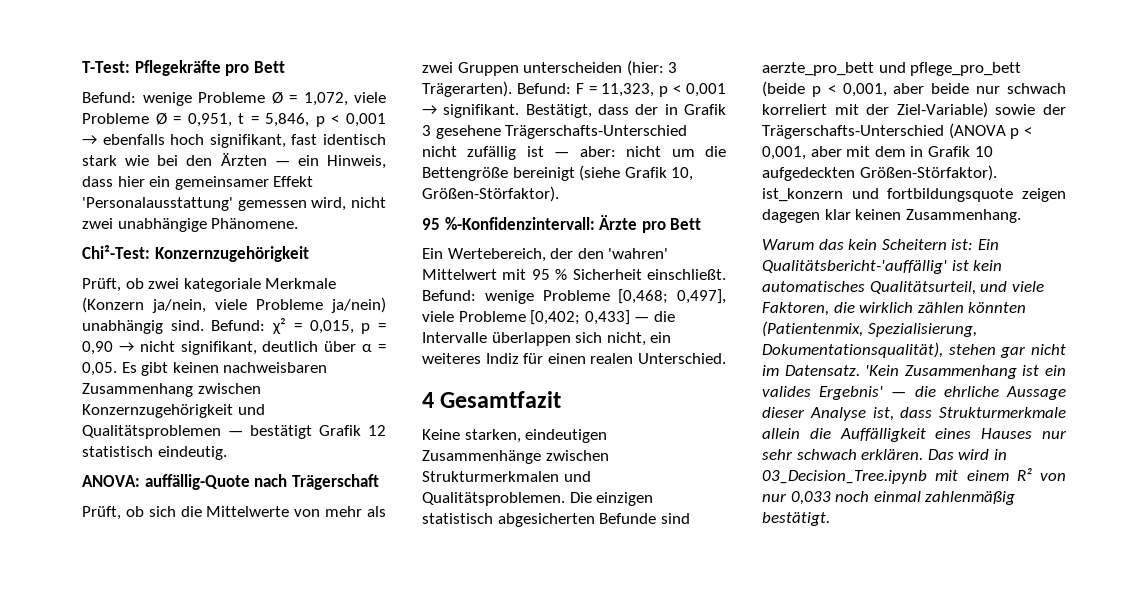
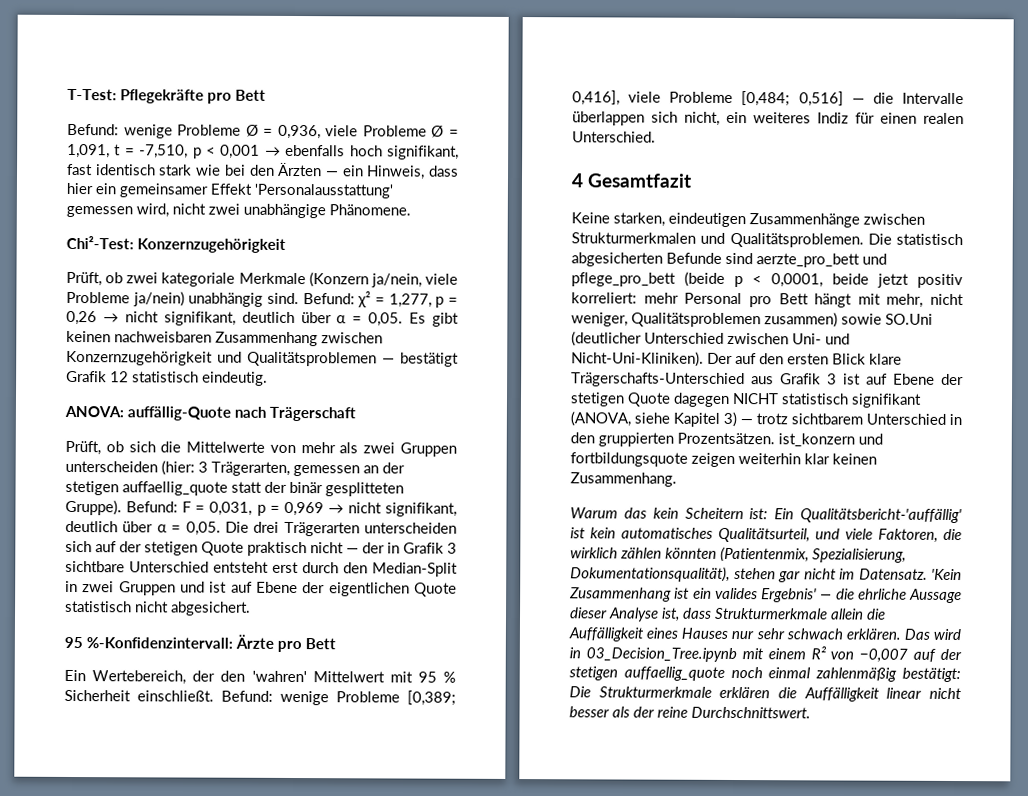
[303,92,348,106] 1,072, -> [277,124,321,140] 0,936,
[187,113,232,127] 0,951, -> [67,143,110,159] 1,091,
[265,113,310,127] 5,846, -> [139,144,189,159] -7,510,
[309,320,387,334] [82,341,113,355] 0,015, p = 0,90 -> [388,293,459,308] [66,310,97,326] 1,277, p = 0,26
[422,81,726,97] [422,104,726,118] [422,125,688,139] [422,146,726,160] [422,165,694,181] [422,186,559,202] Trägerarten). Befund: F = 11,323, p < 0,001 → signifikant. Bestätigt, dass der in Grafik 3 gesehene Trägerschafts-Unterschied nicht zufällig ist — aber: nicht um die Bettengröße bereinigt (siehe Grafik 10, Größen-Störfaktor). -> [211,461,405,477] [65,480,404,497] [65,499,457,517] [65,520,457,537] [65,540,457,557] [65,560,458,577] [65,580,457,597] [65,600,251,616] Trägerarten, gemessen an der stetigen auffaellig_quote statt der binär gesplitteten Gruppe). Befund: F = 0,031, p = 0,969 → nicht signifikant, deutlich über α = 0,05. Die drei Trägerarten unterscheiden sich auf der stetigen Quote praktisch nicht — der in Grafik 3 sichtbare Unterschied entsteht erst durch den Median-Split in zwei Gruppen und ist auf Ebene der eigentlichen Quote statistisch nicht abgesichert.
[618,289,726,304] [422,310,630,325] [0,468; 0,497], viele Probleme [0,402; 0,433] -> [407,690,456,706] [572,90,844,107] [0,389; 0,416], viele Probleme [0,484; 0,516]
[596,492,654,506] einzigen -> (892, 239) none
[842,83,1066,97] [762,102,1066,118] [762,123,1032,139] [762,146,993,160] [762,165,997,181] 0,001, aber beide nur schwach korreliert mit der Ziel-Variable) sowie der Trägerschafts-Unterschied (ANOVA p < 0,001, aber mit dem in Grafik 10 aufgedeckten Größen-Störfaktor). -> [771,273,963,289] [571,292,964,308] [571,312,933,328] [571,331,850,347] [571,351,902,367] [571,372,964,388] [570,392,922,408] [570,411,962,428] [570,432,775,447] 0,0001, beide jetzt positiv korreliert: mehr Personal pro Bett hängt mit mehr, nicht weniger, Qualitätsproblemen zusammen) sowie SO.Uni (deutlicher Unterschied zwischen Uni- und Nicht-Uni-Kliniken). Der auf den ersten Blick klare Trägerschafts-Unterschied aus Grafik 3 ist auf Ebene der stetigen Quote dagegen NICHT statistisch signifikant (ANOVA, siehe Kapitel 3) — trotz sichtbarem Unterschied in den gruppierten Prozentsätzen.
[762,209,820,223] dagegen -> [738,453,801,465] weiterhin
[762,491,1016,505] [762,512,830,526] nur 0,033 noch einmal zahlenmäßig bestätigt. -> [859,648,962,663] [569,666,961,683] [569,686,962,702] [569,706,811,719] −0,007 auf der stetigen auffaellig_quote noch einmal zahlenmäßig bestätigt: Die Strukturmerkmale erklären die Auffälligkeit linear nicht besser als der reine Durchschnittswert.

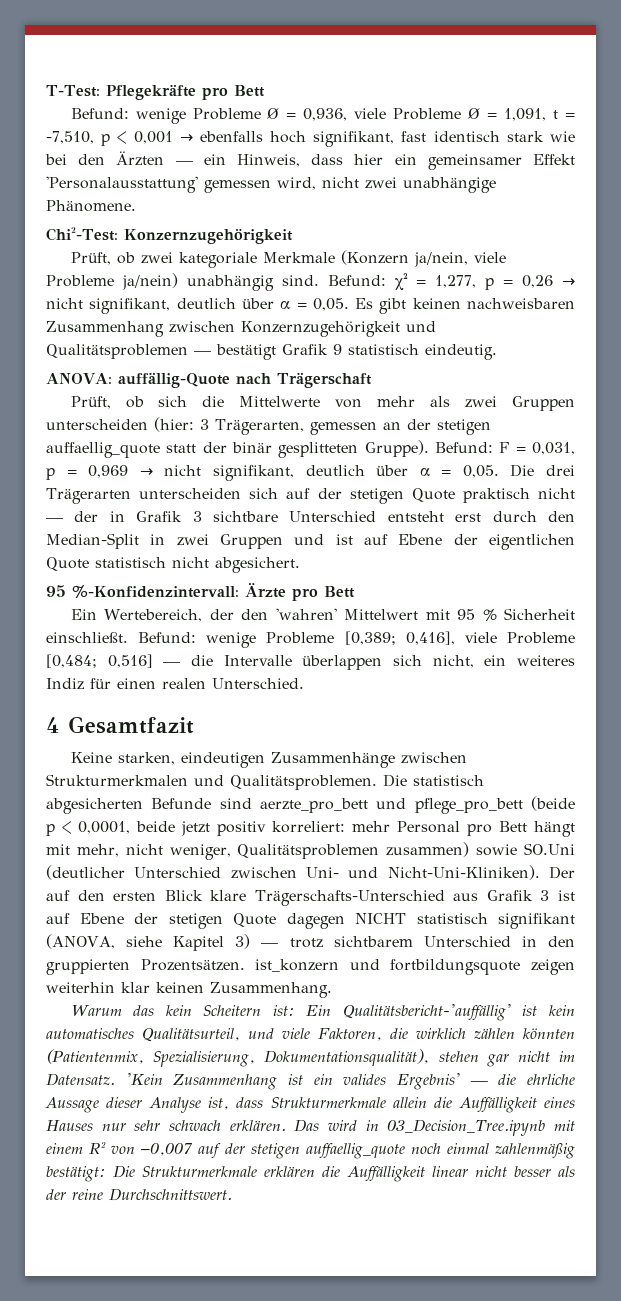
[110,371,129,383] 12 -> [333,344,342,355] 9

